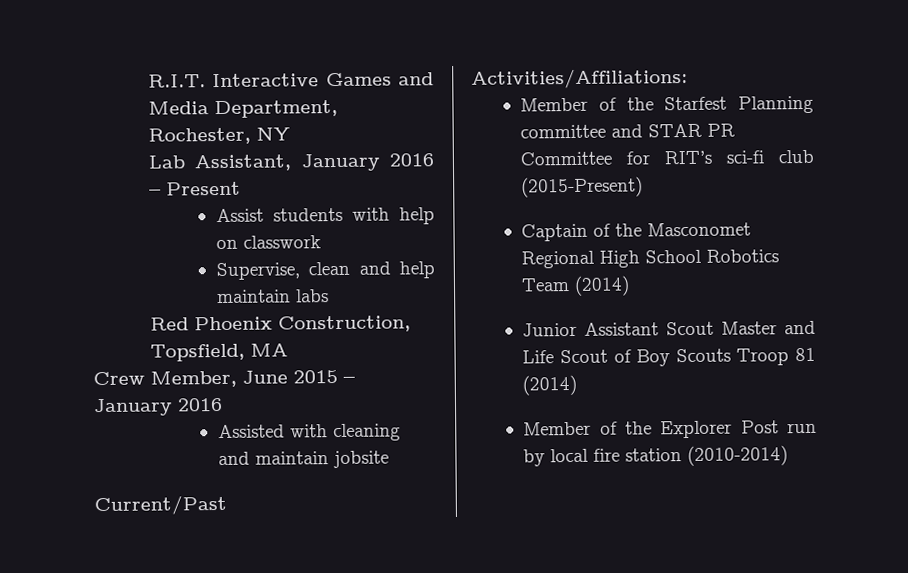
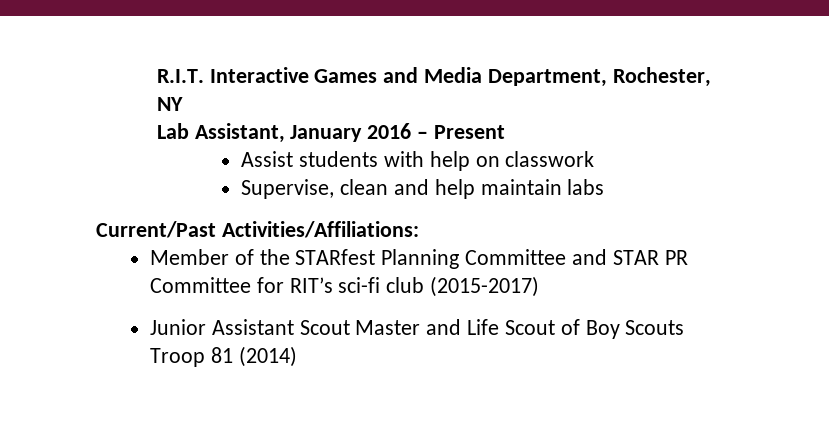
[150,315,412,333] [150,343,289,362] [93,369,355,388] [93,397,223,417] [217,423,401,442] [217,450,389,469] // Red Phoenix Construction, Topsfield, MA // Crew Member, June 2015 – January 2016 // Assisted with cleaning and maintain jobsite -> (605, 187) none
[664,95,814,114] [520,124,607,139] Starfest Planning committee -> [295,249,567,269] STARfest Planning Committee
[521,176,644,198] [521,222,752,242] [521,249,780,269] [521,275,631,296] (2015-Present) // Captain of the Masconomet Regional High School Robotics Team (2014) -> [430,276,540,297] (2015-2017)
[523,420,817,439] [523,445,789,467] // Member of the Explorer Post run by local fire station (2010-2014) -> (297, 356) none

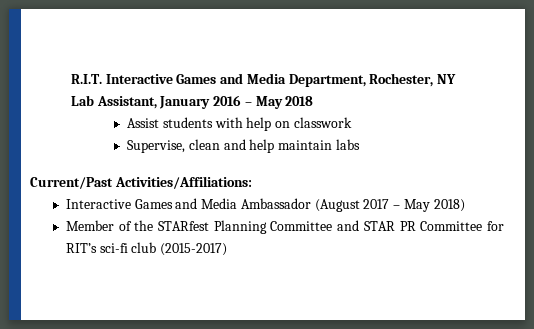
[433,125,505,139] Present -> [255,96,314,109] May 2018
(419, 229) none -> [65,198,465,212] // Interactive Games and Media Ambassador (August 2017 – May 2018)
[150,319,685,339] [150,346,297,367] // Junior Assistant Scout Master and Life Scout of Boy Scouts Troop 81 (2014) -> (228, 249) none

